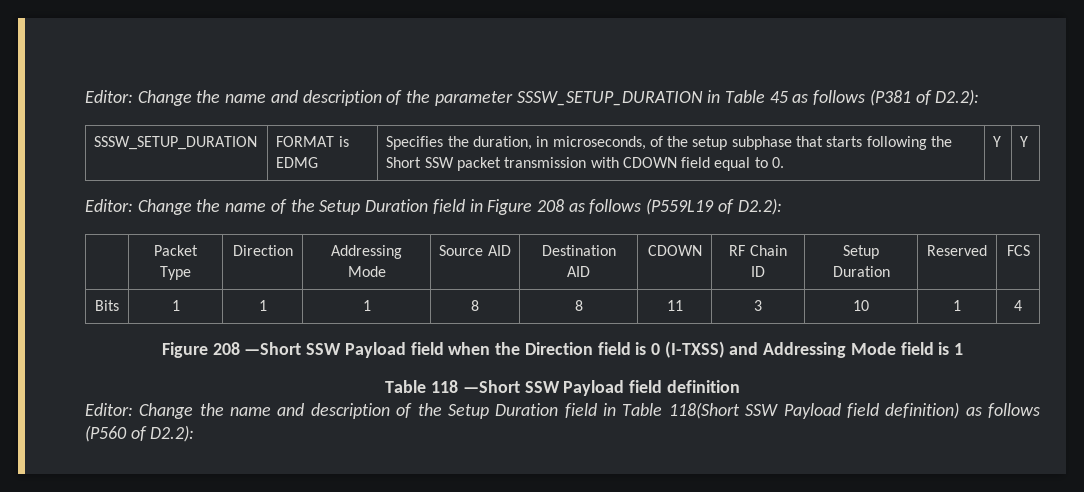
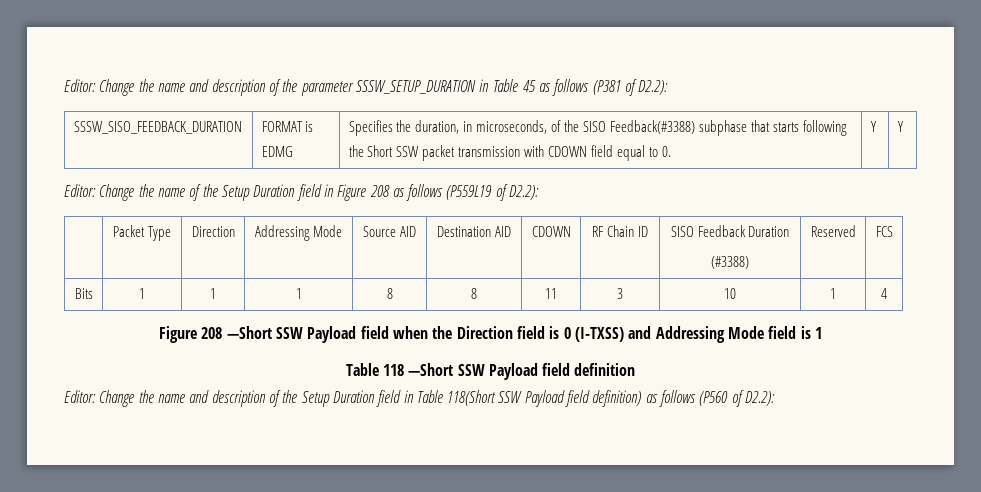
[94,136,258,150] SSSW_SETUP_DURATION -> [73,121,242,134] SSSW_SISO_FEEDBACK_DURATION
[692,136,728,150] setup -> [582,120,695,134] SISO Feedback(#3388)
[843,245,879,259] [832,266,890,277] Setup Duration -> [670,225,790,237] [711,256,749,269] SISO Feedback Duration // (#3388)

